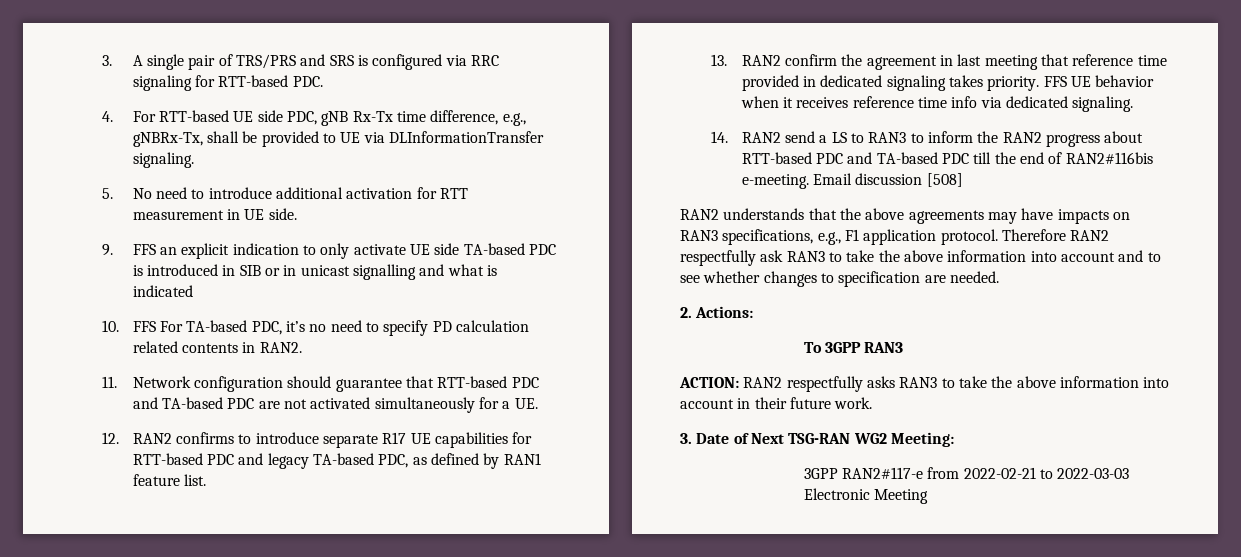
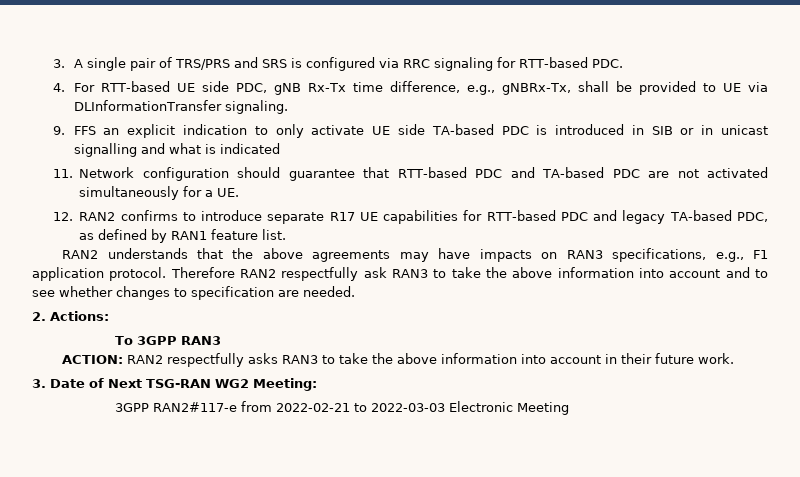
[101,187,469,199] [132,208,297,220] // 5. No need to introduce additional activation for RTT measurement in UE side. -> (288, 107) none
[101,320,530,336] [132,341,302,353] // 10. FFS For TA-based PDC, it’s no need to specify PD calculation related contents in RAN2. -> (280, 148) none
[710,54,1167,70] [741,75,1155,91] [740,96,1134,112] [710,131,1144,147] [741,152,1153,164] [741,173,963,189] // 13. RAN2 confirm the agreement in last meeting that reference time provided in dedicated signaling takes priority. FFS UE behavior when it receives reference time info via dedicated signaling. // 14. RAN2 send a LS to RAN3 to inform the RAN2 progress about RTT-based PDC and TA-based PDC till the end of RAN2#116bis e-meeting. Email discussion [508] -> (287, 234) none

